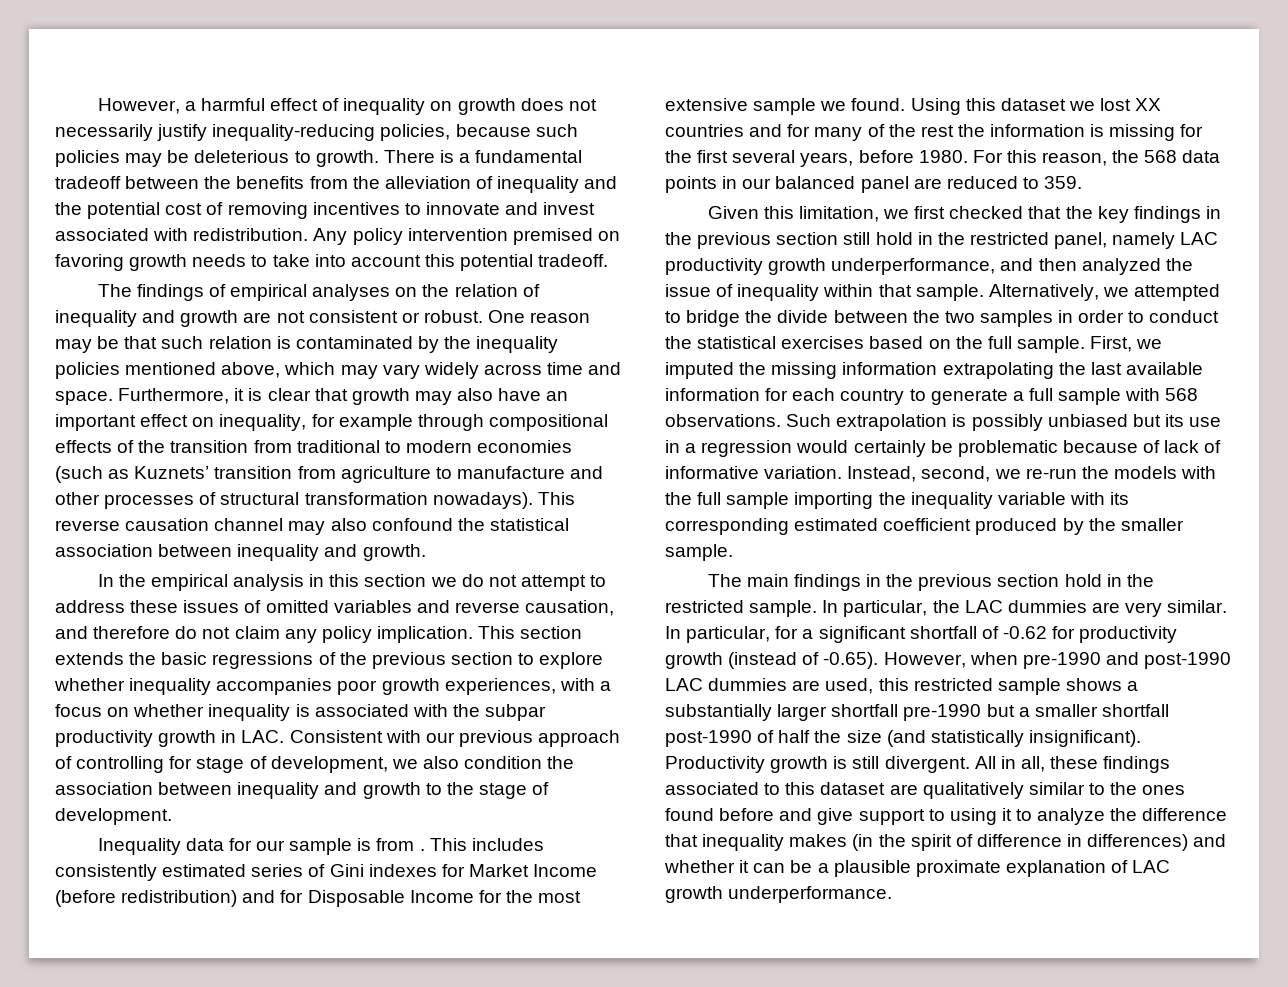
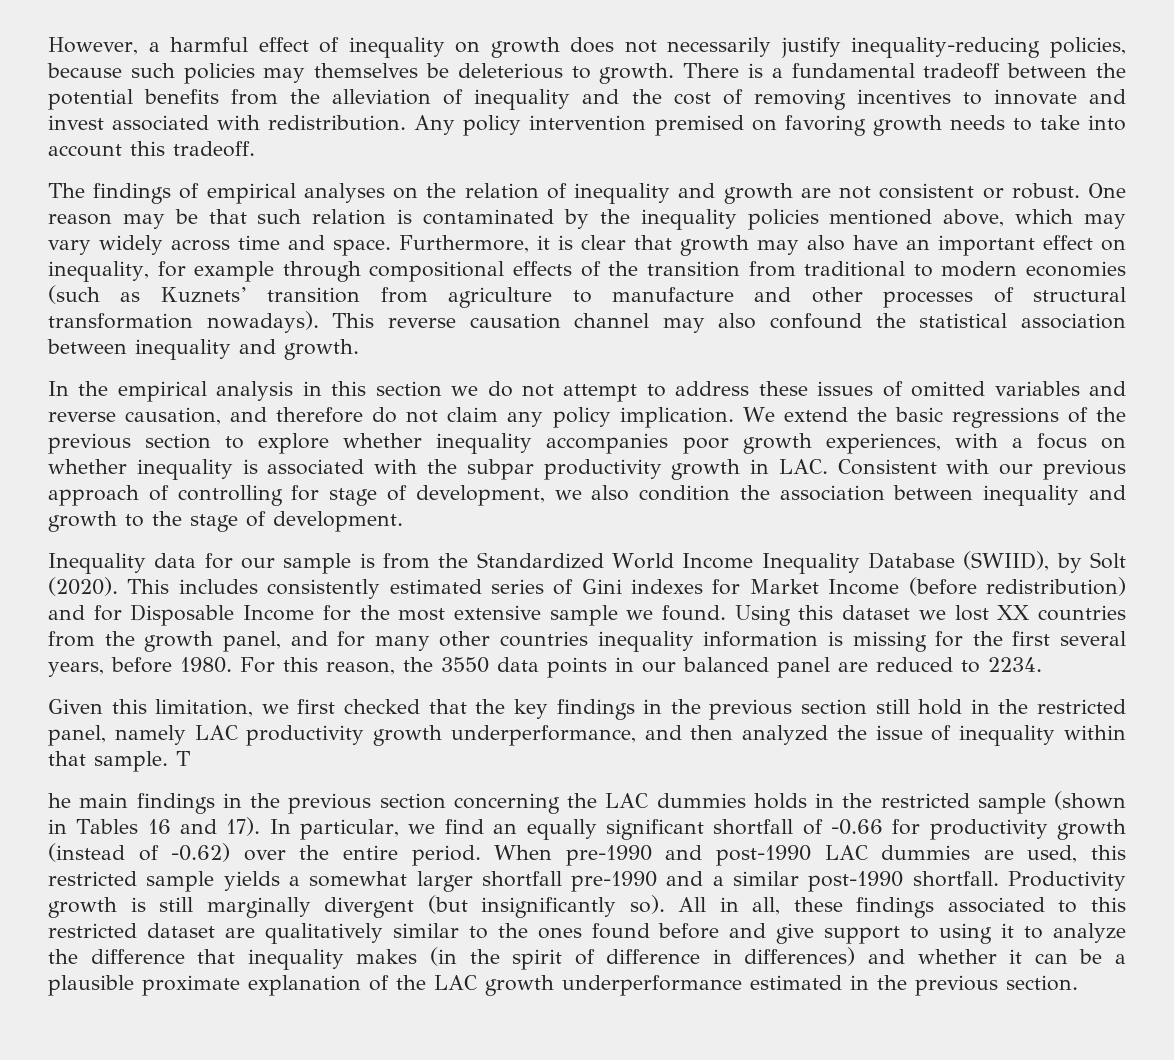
(163, 160) none -> [314,63,419,78] themselves
(232, 182) none -> [48,89,133,110] potential
[87,202,161,219] potential -> (662, 96) none
[460,254,534,271] potential -> (165, 148) none
[478,626,583,639] [55,652,124,665] This section extends -> [742,407,848,422] We extend
[419,849,425,851] . -> [438,551,1126,574] [48,577,118,596] the Standardized World Income Inequality Database (SWIID), by Solt (2020).
[749,124,985,141] and for many of the rest the -> [48,631,694,652] from the growth panel, and for many other countries inequality
[1144,150,1178,163] 568 -> [441,657,489,673] 3550
[1044,176,1083,189] 359. -> [988,657,1042,672] 2234.
[988,284,1221,301] [665,310,1220,327] [665,336,1163,353] [665,362,1203,379] [665,388,1199,405] [665,414,1222,431] [665,440,1222,457] [665,466,1217,482] [665,492,1130,509] [665,518,1184,535] [665,544,733,561] [707,574,742,587] Alternatively, we attempted to bridge the divide between the two samples in order to conduct the statistical exercises based on the full sample. First, we imputed the missing information extrapolating the last available information for each country to generate a full sample with 568 observations. Such extrapolation is possibly unbiased but its use in a regression would certainly be problematic because of lack of informative variation. Instead, second, we re-run the models with the full sample importing the inequality variable with its corresponding estimated coefficient produced by the smaller sample. // The -> [176,751,190,766] [48,793,71,808] T // he
[1064,574,1154,587] [665,600,1228,617] [665,626,814,643] hold in the restricted sample. In particular, the LAC dummies are very similar. In particular, for a -> [453,791,1126,814] [48,817,597,840] concerning the LAC dummies holds in the restricted sample (shown in Tables 16 and 17). In particular, we find an equally
[1002,626,1047,639] -0.62 -> [830,819,883,835] -0.66
[823,652,1018,669] -0.65). However, when -> [171,843,553,866] -0.62) over the entire period. When
[1065,678,1139,691] [665,704,1169,721] [665,730,1141,747] [665,756,970,773] shows a substantially larger shortfall pre-1990 but a smaller shortfall post-1990 of half the size (and statistically insignificant). Productivity growth is still divergent. -> [223,871,1126,892] [48,895,665,918] yields a somewhat larger shortfall pre-1990 and a similar post-1990 shortfall. Productivity growth is still marginally divergent (but insignificantly so).
(816, 788) none -> [48,923,137,938] restricted
(1129, 866) none -> [396,975,426,990] the
[728,886,893,903] underperformance. -> [562,975,1078,996] underperformance estimated in the previous section.

